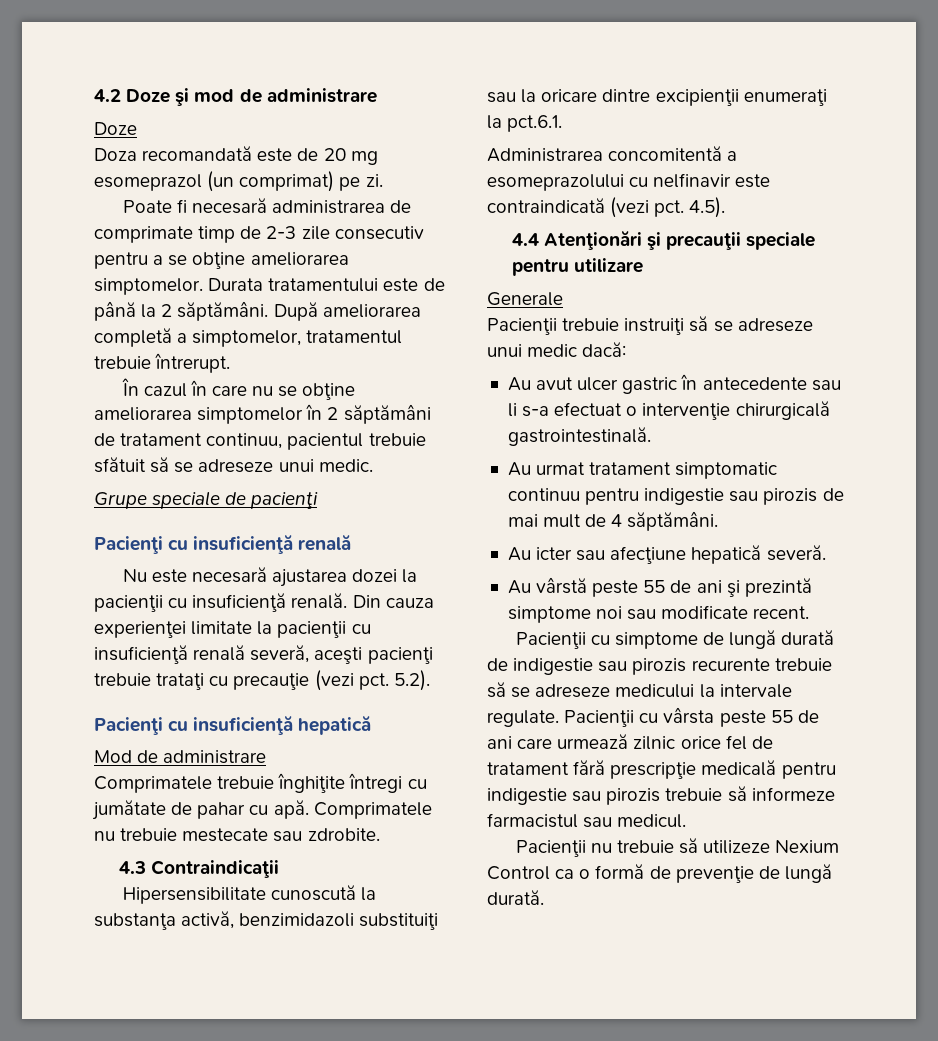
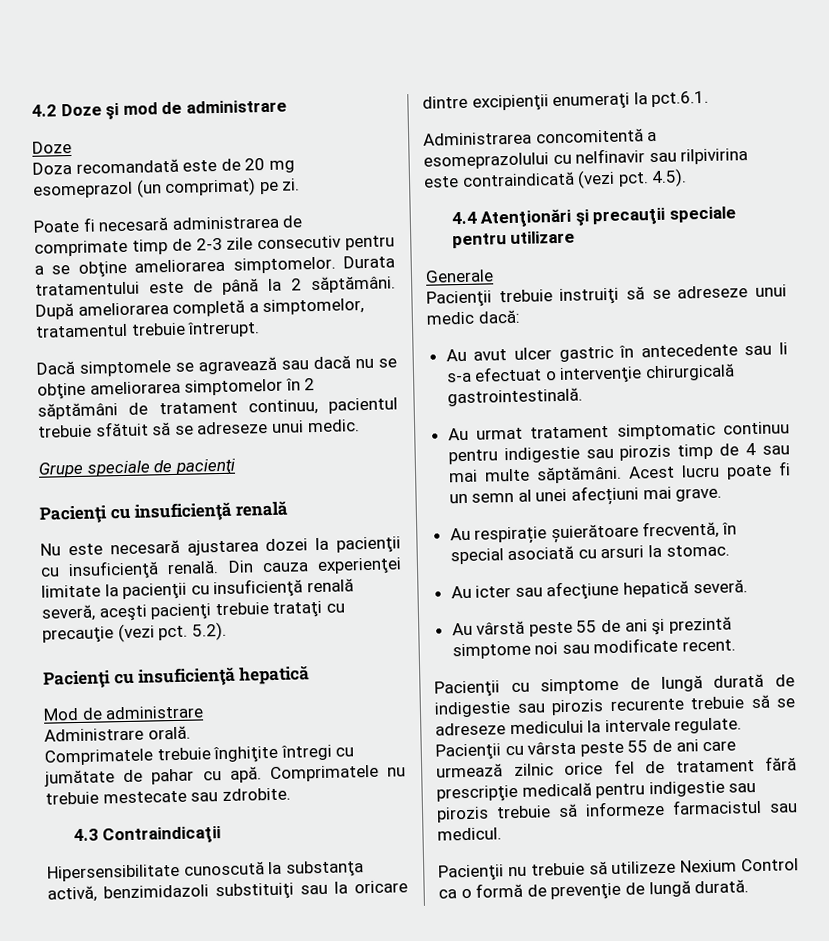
[121,378,248,397] În cazul în care -> [36,355,351,377] Dacă simptomele se agravează sau dacă
(267, 757) none -> [44,725,191,742] // Administrare orală.
(732, 180) none -> [648,148,749,165] sau rilpivirina
[822,488,844,501] [507,511,719,531] de mai mult de 4 săptămâni. -> [677,442,790,460] [448,461,791,484] [448,485,723,506] [449,520,738,545] [449,544,730,565] timp de 4 sau mai multe săptămâni. Acest lucru poate fi un semn al unei afecțiuni mai grave. // Au respirație șuierătoare frecventă, în special asociată cu arsuri la stomac.

